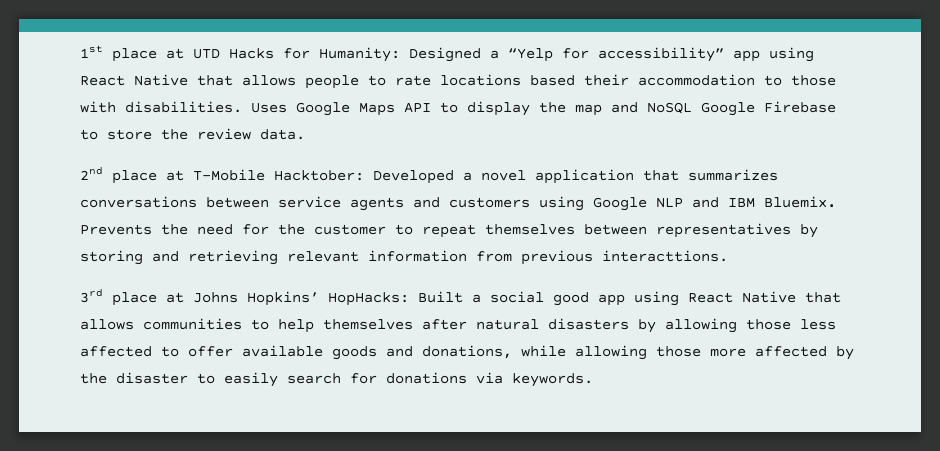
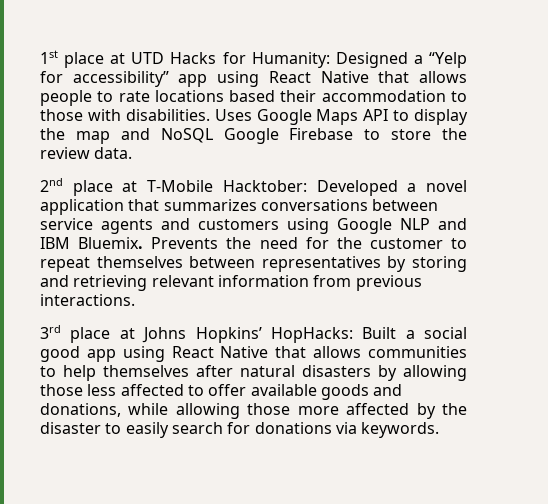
[602,250,728,262] interacttions. -> [40,294,135,306] interactions.

